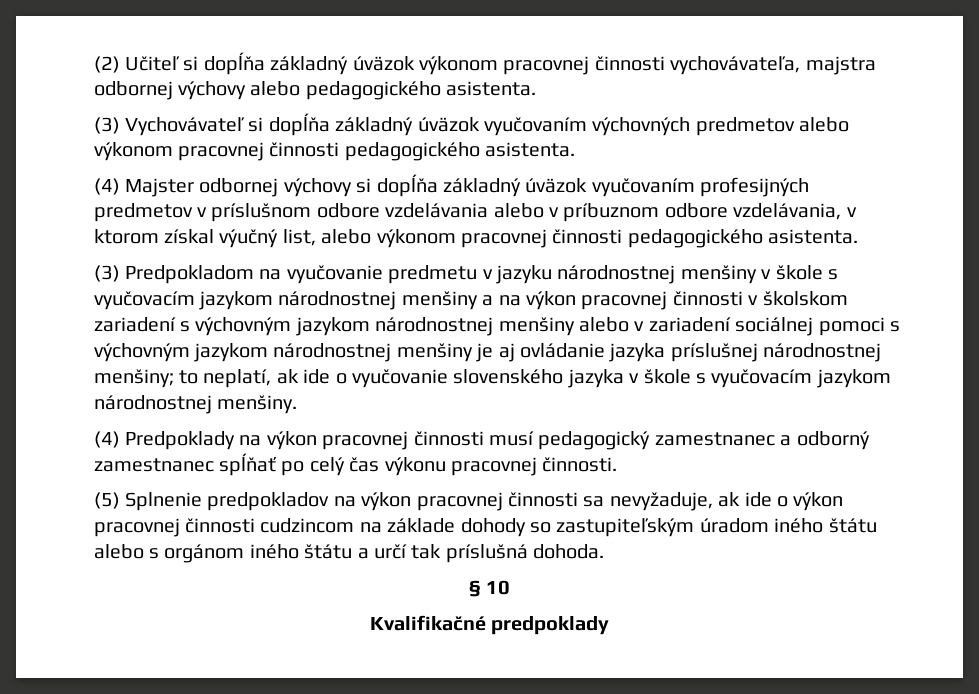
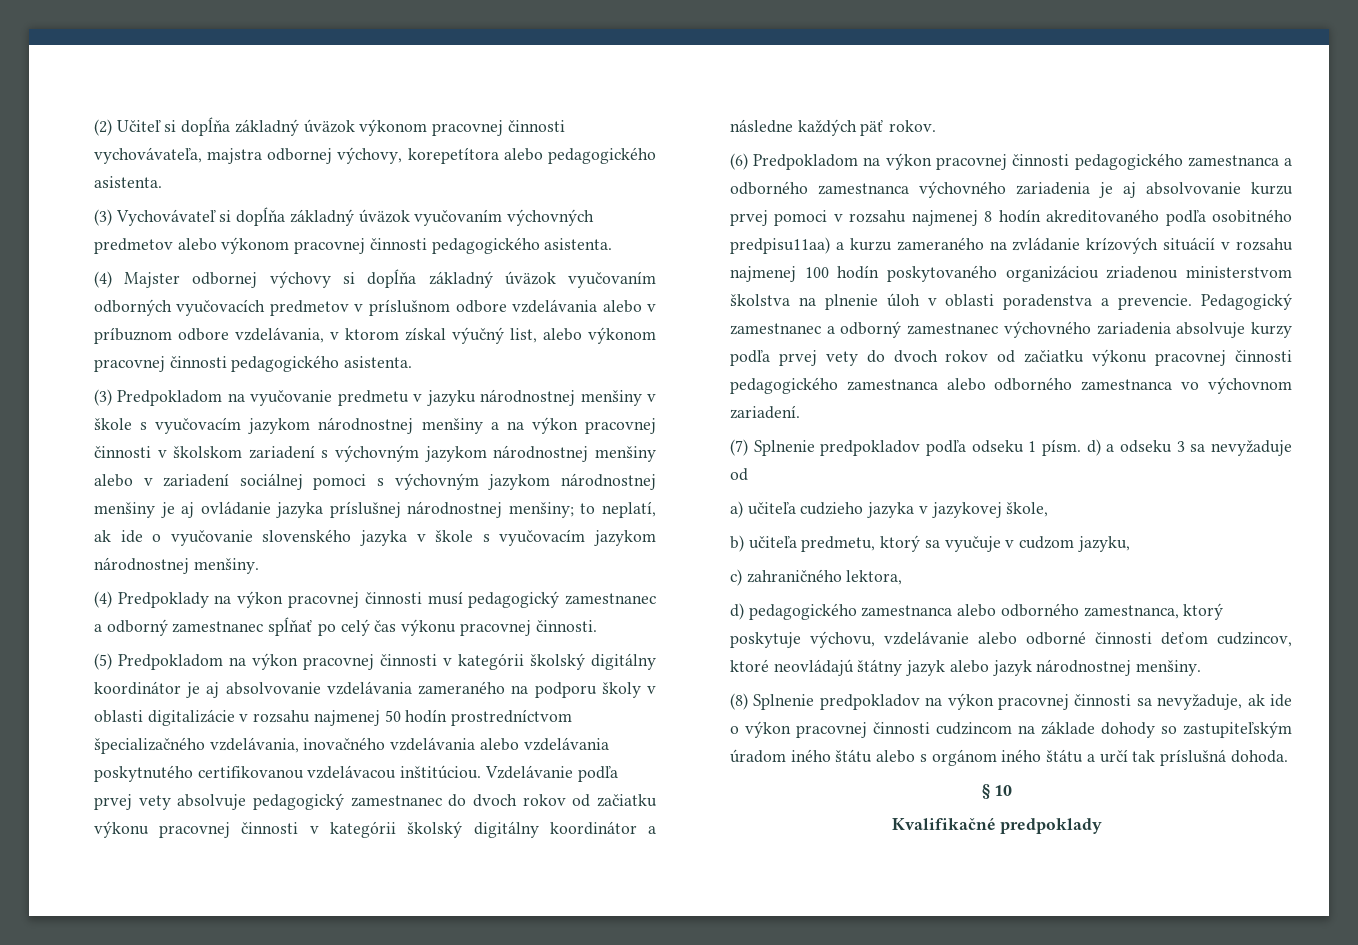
[178,81,247,100] výchovy -> [337,147,499,164] výchovy, korepetítora
[700,177,810,197] profesijných -> [93,299,266,316] odborných vyučovacích
(120, 500) none -> [117,653,657,670] [93,681,657,698] [93,709,573,726] [93,737,609,754] [93,765,618,782] [93,793,658,810] [93,821,656,838] [729,119,937,136] [729,153,1292,170] [729,181,1293,198] [729,209,1292,226] [729,237,1293,254] [729,265,1292,282] [729,293,1292,310] [729,321,1292,338] [729,349,1292,366] [729,377,1292,394] [729,405,800,419] [729,439,1292,456] [729,468,748,481] [729,501,1049,518] [729,535,1130,552] [729,569,903,586] [729,603,1224,620] [729,631,1292,648] [729,659,1202,676] [729,693,748,710] Predpokladom na výkon pracovnej činnosti v kategórii školský digitálny koordinátor je aj absolvovanie vzdelávania zameraného na podporu školy v oblasti digitalizácie v rozsahu najmenej 50 hodín prostredníctvom špecializačného vzdelávania, inovačného vzdelávania alebo vzdelávania poskytnutého certifikovanou vzdelávacou inštitúciou. Vzdelávanie podľa prvej vety absolvuje pedagogický zamestnanec do dvoch rokov od začiatku výkonu pracovnej činnosti v kategórii školský digitálny koordinátor a následne každých päť rokov. // (6) Predpokladom na výkon pracovnej činnosti pedagogického zamestnanca a odborného zamestnanca výchovného zariadenia je aj absolvovanie kurzu prvej pomoci v rozsahu najmenej 8 hodín akreditovaného podľa osobitného predpisu11aa) a kurzu zameraného na zvládanie krízových situácií v rozsahu najmenej 100 hodín poskytovaného organizáciou zriadenou ministerstvom školstva na plnenie úloh v oblasti poradenstva a prevencie. Pedagogický zamestnanec a odborný zamestnanec výchovného zariadenia absolvuje kurzy podľa prvej vety do dvoch rokov od začiatku výkonu pracovnej činnosti pedagogického zamestnanca alebo odborného zamestnanca vo výchovnom zariadení. // (7) Splnenie predpokladov podľa odseku 1 písm. d) a odseku 3 sa nevyžaduje od // a) učiteľa cudzieho jazyka v jazykovej škole, // b) učiteľa predmetu, ktorý sa vyučuje v cudzom jazyku, // c) zahraničného lektora, // d) pedagogického zamestnanca alebo odborného zamestnanca, ktorý poskytuje výchovu, vzdelávanie alebo odborné činnosti deťom cudzincov, ktoré neovládajú štátny jazyk alebo jazyk národnostnej menšiny. // (8)

